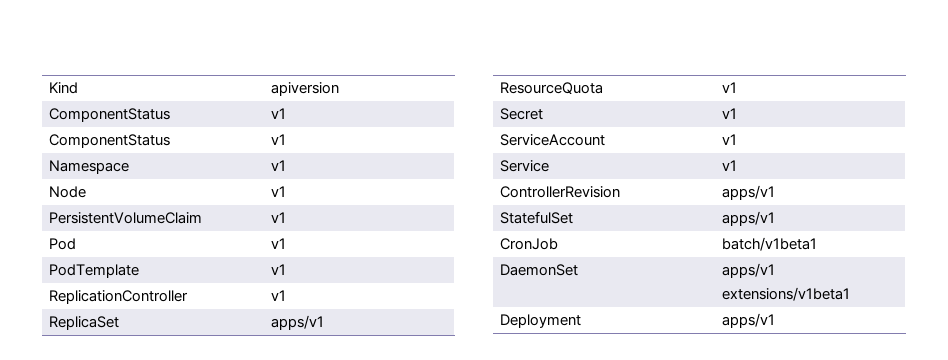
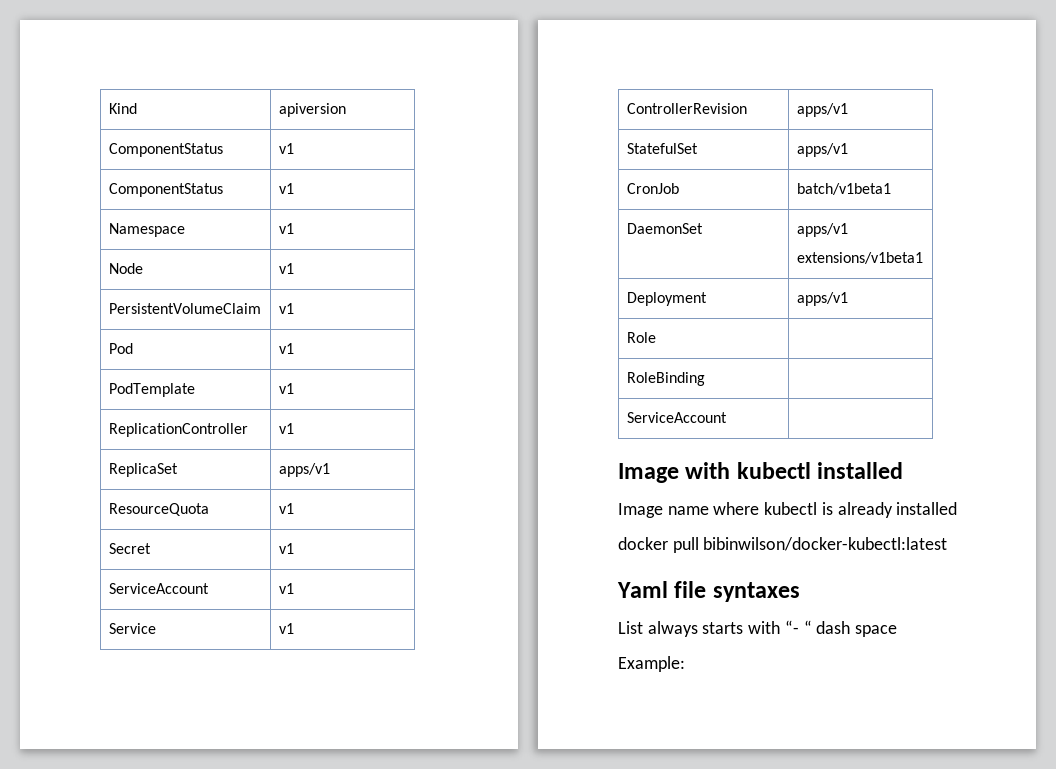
(776, 320) none -> [626,332,656,343] [626,372,705,386] [626,412,727,423] [618,462,904,483] [618,502,958,518] [618,537,948,553] [617,581,800,602] [618,620,898,637] [618,656,685,672] // Role | // RoleBinding | // ServiceAccount | // Image with kubectl installed // Image name where kubectl is already installed // docker pull bibinwilson/docker-kubectl:latest // Yaml file syntaxes // List always starts with “- “ dash space // Example:

